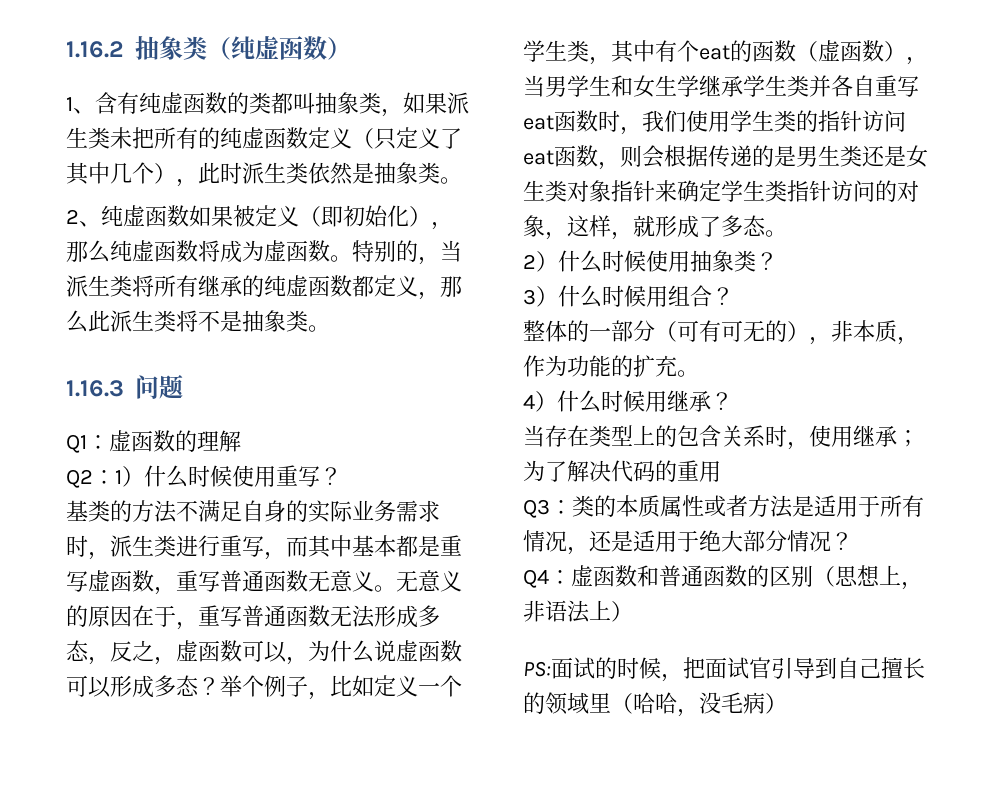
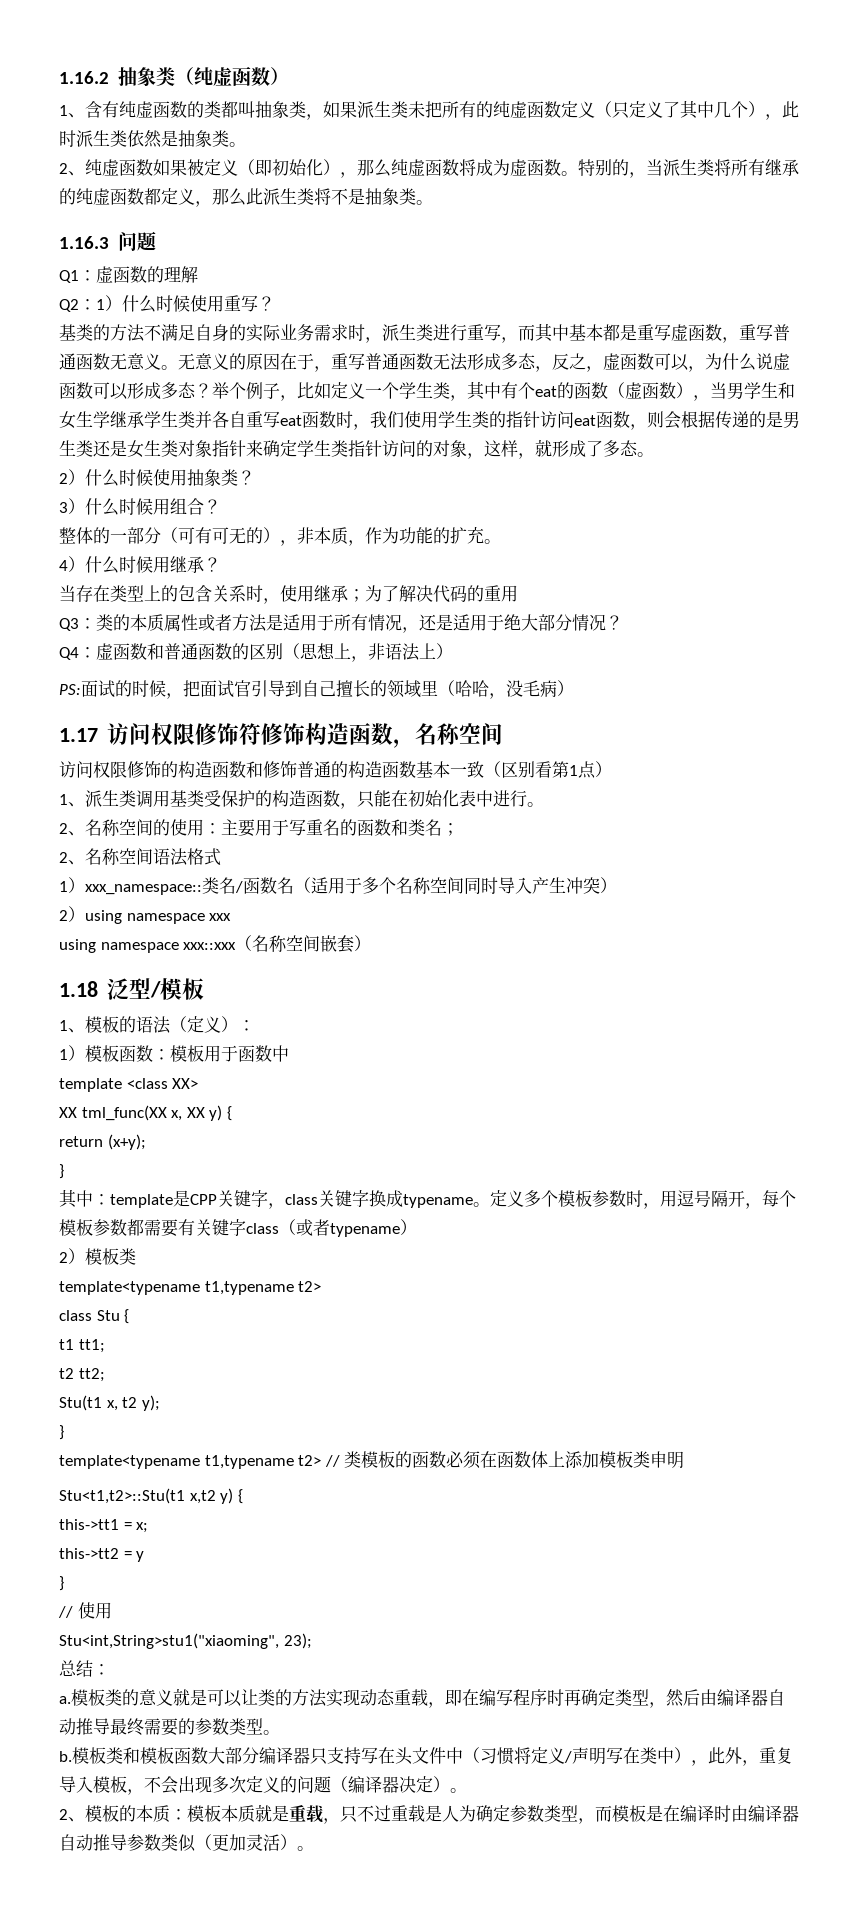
(787, 703) none -> [59,723,503,748] [59,761,612,779] [59,790,544,809] [59,819,459,837] [59,848,221,866] [59,877,617,895] [59,906,232,924] [59,935,372,953] [59,978,204,1000] [59,1016,255,1034] [59,1045,289,1062] [59,1078,199,1092] [59,1105,232,1121] [59,1134,146,1150] [59,1164,64,1179] [59,1189,796,1209] [59,1219,417,1237] [59,1248,136,1265] [59,1281,322,1295] [59,1309,130,1324] [59,1339,105,1353] [59,1368,105,1382] [59,1395,160,1411] [59,1425,64,1440] [59,1451,685,1469] [59,1488,243,1504] [59,1519,149,1533] [59,1548,145,1562] [59,1576,64,1591] [58,1602,112,1619] [59,1633,312,1649] [59,1660,110,1677] [59,1688,785,1708] [59,1718,280,1736] [59,1747,793,1766] [59,1776,467,1795] [59,1804,799,1824] [59,1834,314,1852] // 1.17访问权限修饰符修饰构造函数，名称空间 // 访问权限修饰的构造函数和修饰普通的构造函数基本一致（区别看第1点） // 1、派生类调用基类受保护的构造函数，只能在初始化表中进行。 // 2、名称空间的使用：主要用于写重名的函数和类名； // 2、名称空间语法格式 // 1）xxx_namespace::类名/函数名（适用于多个名称空间同时导入产生冲突） // 2）using namespace xxx // using namespace xxx::xxx（名称空间嵌套） // 1.18泛型/模板 // 1、模板的语法（定义）： // 1）模板函数：模板用于函数中 // template <class XX> // XX tml_func(XX x, XX y) { // return (x+y); // } // 其中：template是CPP关键字，class关键字换成typename。定义多个模板参数时，用逗号隔开，每个模板参数都需要有关键字class（或者typename） // 2）模板类 // template<typename t1,typename t2> // class Stu { // t1 tt1; // t2 tt2; // Stu(t1 x, t2 y); // } // template<typename t1,typename t2> // 类模板的函数必须在函数体上添加模板类申明 // Stu<t1,t2>::Stu(t1 x,t2 y) { // this->tt1 = x; // this->tt2 = y // } // // 使用 // Stu<int,String>stu1("xiaoming", 23); // 总结： // a.模板类的意义就是可以让类的方法实现动态重载，即在编写程序时再确定类型，然后由编译器自动推导最终需要的参数类型。 // b.模板类和模板函数大部分编译器只支持写在头文件中（习惯将定义/声明写在类中），此外，重复导入模板，不会出现多次定义的问题（编译器决定）。 // 2、模板的本质：模板本质就是重载，只不过重载是人为确定参数类型，而模板是在编译时由编译器自动推导参数类似（更加灵活）。

